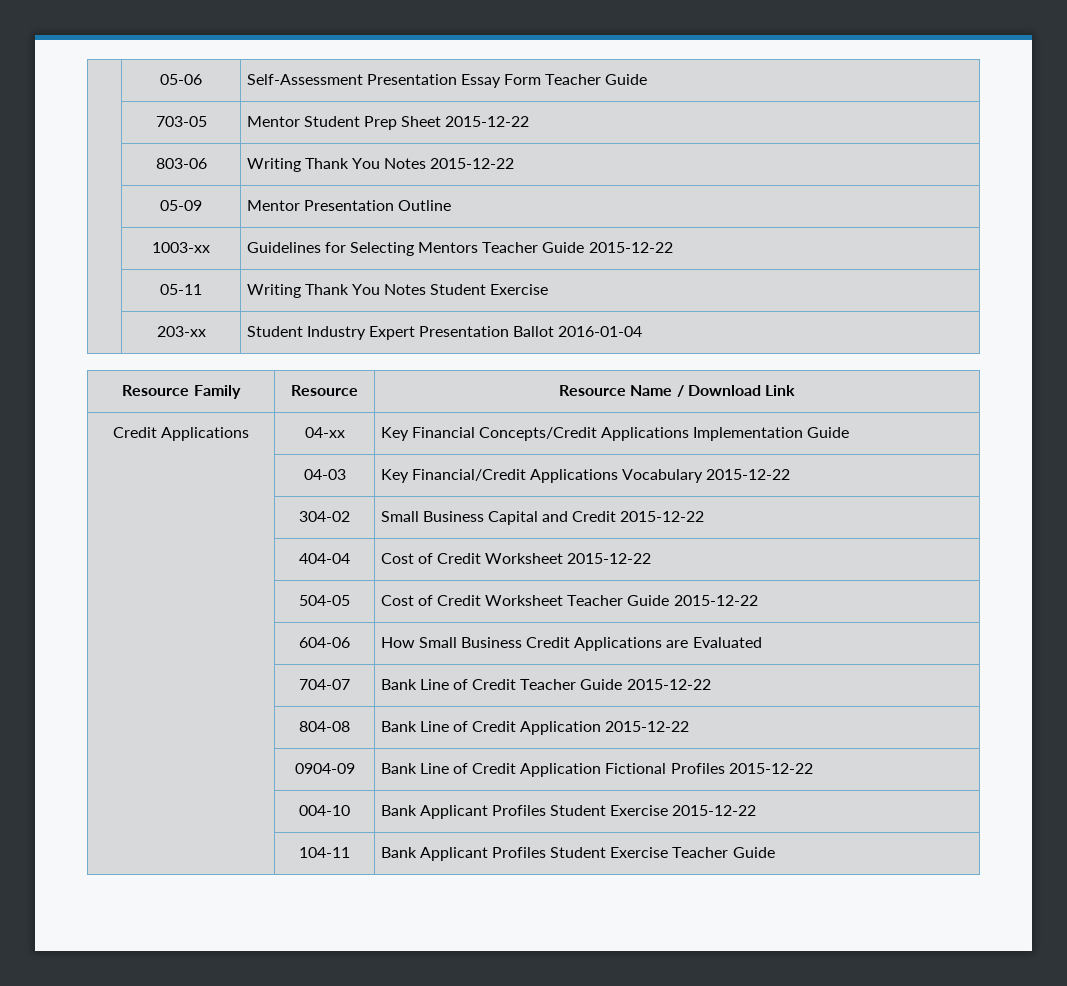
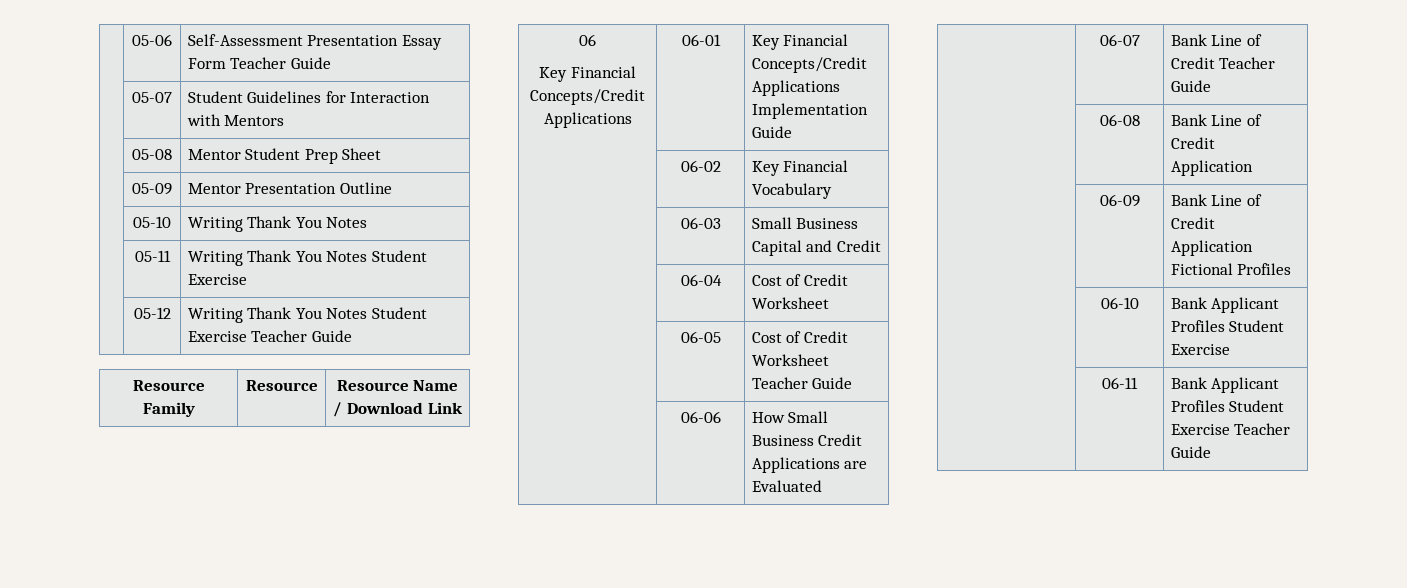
[155,116,207,127] [246,116,530,130] [155,158,207,169] [246,158,515,172] [160,200,202,211] [246,200,451,211] [152,242,210,253] [246,242,673,256] 703-05 | Mentor Student Prep Sheet 2015-12-22 // | 803-06 | Writing Thank You Notes 2015-12-22 // | 05-09 | Mentor Presentation Outline // | 1003-xx | Guidelines for Selecting Mentors Teacher Guide 2015-12-22 -> [132,92,172,103] [187,91,431,103] [186,114,285,126] [132,149,172,160] [187,148,382,164] [132,183,172,195] [187,182,392,194] [133,216,171,228] [187,216,368,232] 05-07 | Student Guidelines for Interaction with Mentors // | 05-08 | Mentor Student Prep Sheet // | 05-09 | Mentor Presentation Outline // | 05-10 | Writing Thank You Notes
[156,326,206,337] [246,326,643,340] 203-xx | Student Industry Expert Presentation Ballot 2016-01-04 -> [133,307,171,319] [187,307,428,323] [187,330,352,342] 05-12 | Writing Thank You Notes Student Exercise Teacher Guide
[112,427,157,438] Credit -> [579,34,596,46] [539,66,636,82] [530,89,645,105] 06 // Key Financial Concepts/Credit
[304,427,345,438] 04-xx -> [681,34,721,46] 06-01
[303,469,346,480] [380,469,618,483] 04-03 | Key Financial/Credit Applications -> [680,160,721,172] [751,160,849,176] 06-02 | Key Financial
[706,469,791,480] [299,511,350,522] 2015-12-22 // | 304-02 -> [680,217,721,229] // | 06-03
[620,511,705,522] [299,553,350,564] [380,553,652,564] [299,595,350,606] 2015-12-22 // | 404-04 | Cost of Credit Worksheet 2015-12-22 // | 504-05 -> [680,274,722,286] [751,274,848,286] [751,297,829,309] [680,331,721,343] // | 06-04 | Cost of Credit Worksheet // | 06-05
[673,595,758,606] [299,637,350,648] 2015-12-22 // | 604-06 -> [680,411,721,423] // | 06-06
[299,679,350,690] 704-07 -> [1099,34,1140,46] 06-07
[626,679,711,690] [299,721,350,732] [380,721,690,735] [294,763,355,774] 2015-12-22 // | 804-08 | Bank Line of Credit Application 2015-12-22 // | 0904-09 -> [1099,114,1140,126] [1170,114,1262,126] [1170,137,1215,149] [1170,160,1253,176] [1099,194,1140,207] // | 06-08 | Bank Line of Credit Application // | 06-09
[728,763,813,774] [299,805,350,816] [380,805,757,819] [299,847,350,858] 2015-12-22 // | 004-10 | Bank Applicant Profiles Student Exercise 2015-12-22 // | 104-11 -> [1100,297,1139,309] [1170,297,1280,313] [1170,320,1285,332] [1170,344,1230,355] [1102,377,1138,389] // | 06-10 | Bank Applicant Profiles Student Exercise // | 06-11

